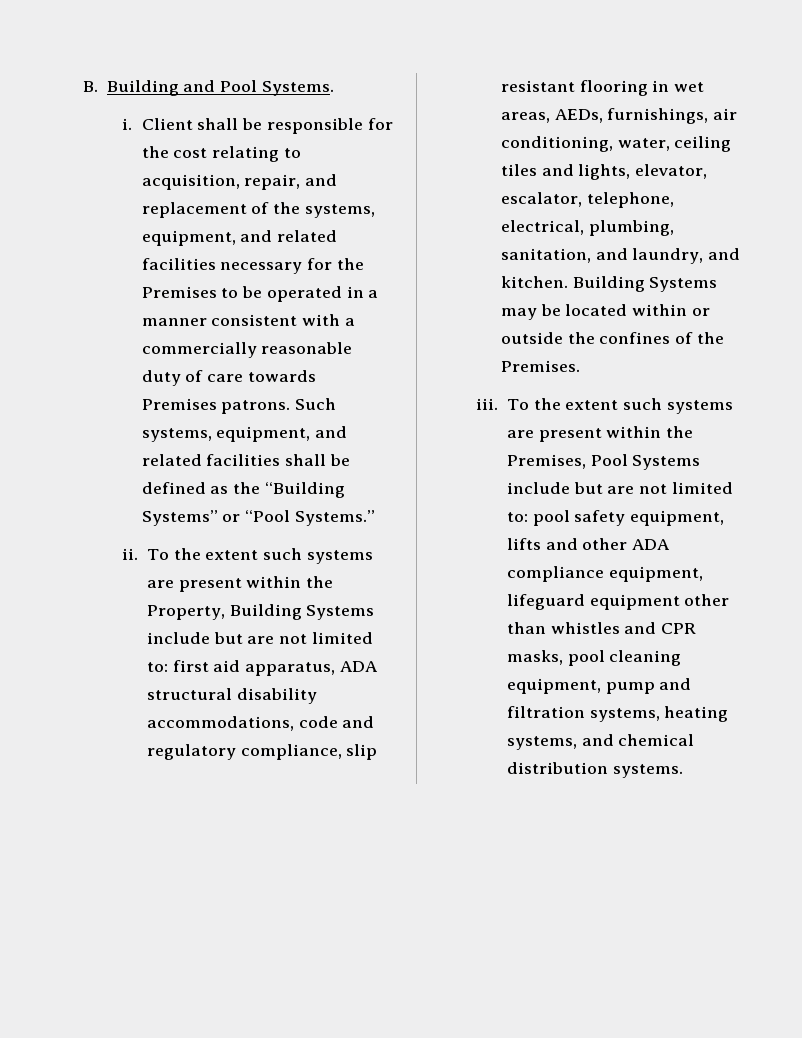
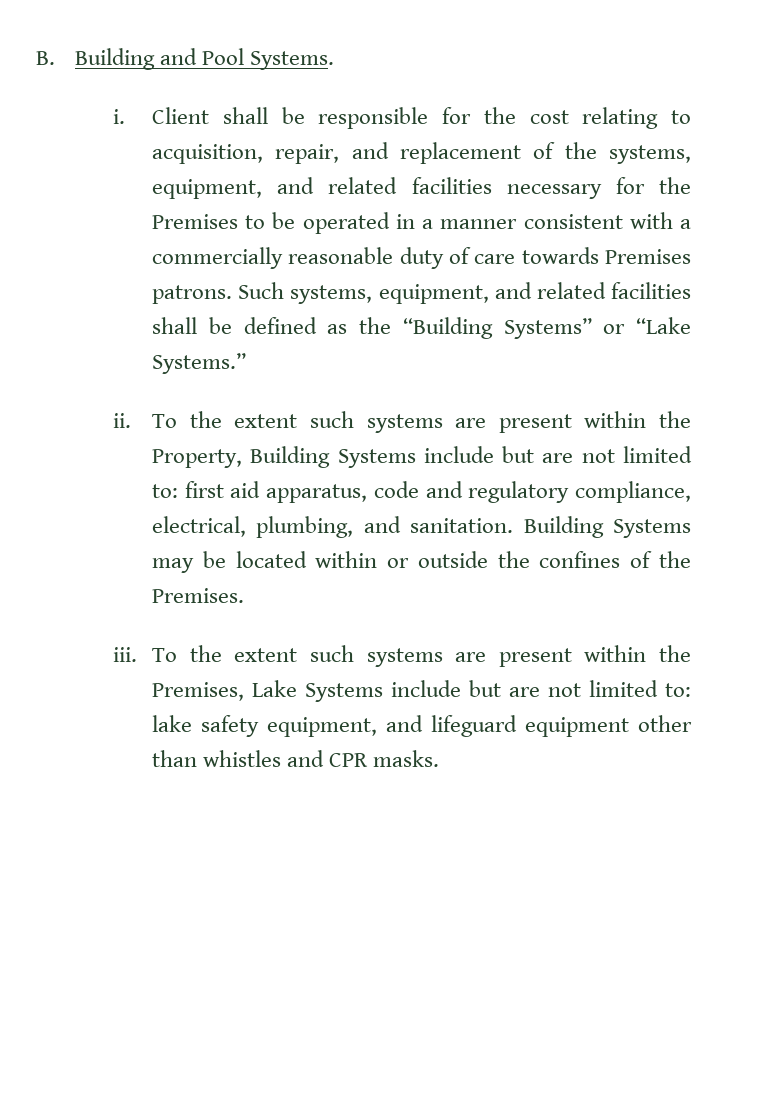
[245,510,291,522] “Pool -> [636,317,691,334] “Lake
[339,661,378,672] [146,688,317,704] [146,716,375,731] [146,744,378,760] [500,80,704,96] [500,108,737,124] [500,136,732,152] [500,164,707,180] [500,192,674,208] [500,220,674,236] [500,248,740,264] [500,276,568,288] ADA structural disability accommodations, code and regulatory compliance, slip resistant flooring in wet areas, AEDs, furnishings, air conditioning, water, ceiling tiles and lights, elevator, escalator, telephone, electrical, plumbing, sanitation, and laundry, and kitchen. -> [373,481,692,503] [151,516,514,538] code and regulatory compliance, electrical, plumbing, and sanitation.
[590,454,701,470] [506,482,733,494] [506,510,570,526] Pool Systems include but are not limited to: pool -> [251,680,691,702] [151,715,192,732] Lake Systems include but are not limited to: lake
[506,538,670,550] [506,566,703,582] lifts and other ADA compliance equipment, -> [385,715,423,732] and
[506,650,682,666] [506,678,692,694] [506,706,729,722] [506,734,695,750] [506,762,683,778] masks, pool cleaning equipment, pump and filtration systems, heating systems, and chemical distribution systems. -> [373,750,440,767] masks.

